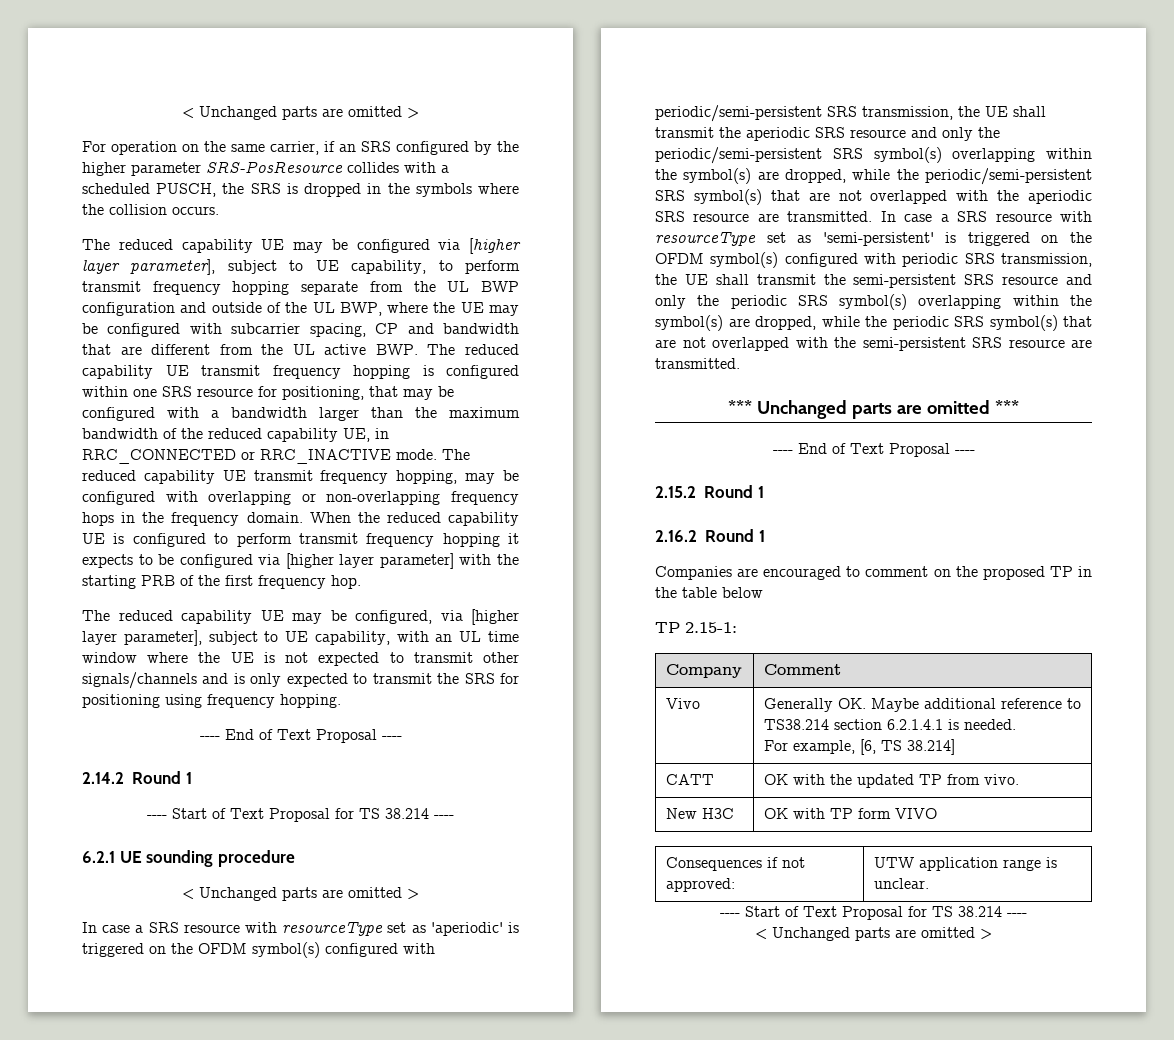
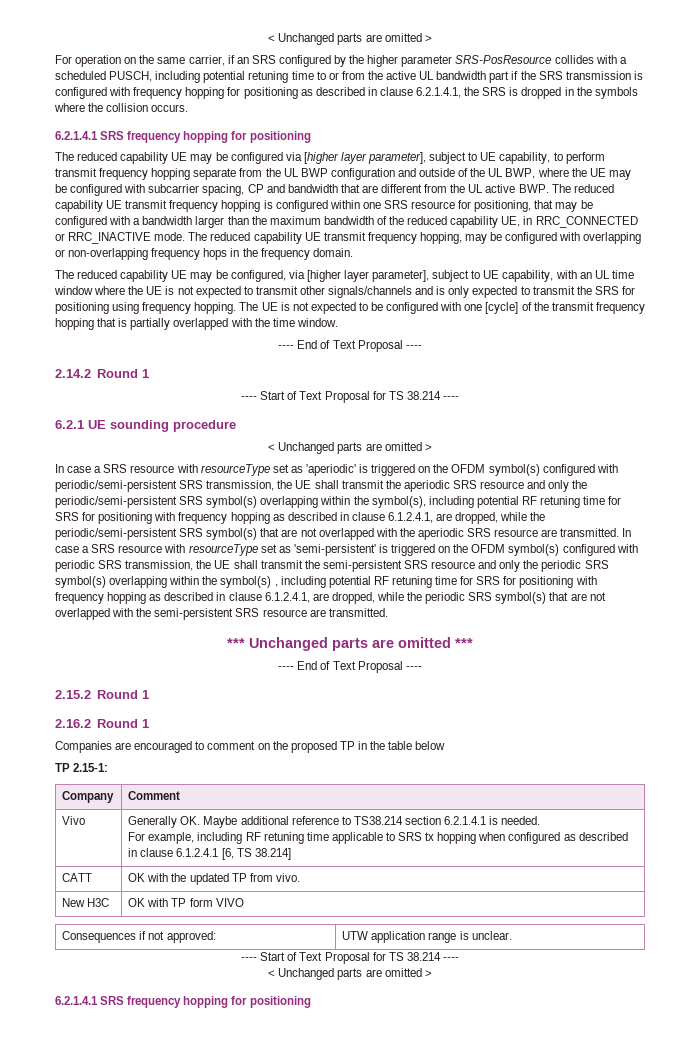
(217, 190) none -> [155,71,643,83] [55,87,462,99] including potential retuning time to or from the active UL bandwidth part if the SRS transmission is configured with frequency hopping for positioning as described in clause 6.2.1.4.1,
(219, 210) none -> [55,131,311,143] // 6.2.1.4.1 SRS frequency hopping for positioning
[309,512,519,526] [82,533,519,547] [82,553,519,569] [82,575,361,589] When the reduced capability UE is configured to perform transmit frequency hopping it expects to be configured via [higher layer parameter] with the starting PRB of the first frequency hop. -> (353, 252) none
(341, 701) none -> [239,302,645,314] [55,318,338,330] The UE is not expected to be configured with one [cycle] of the transmit frequency hopping that is partially overlapped with the time window.
[683,168,752,184] symbol(s) -> [371,496,622,508] [55,512,434,524] symbol(s), including potential RF retuning time for SRS for positioning with frequency hopping as described in clause 6.1.2.4.1,
(723, 323) none -> [274,576,597,588] [55,592,310,604] , including potential RF retuning time for SRS for positioning with frequency hopping as described in clause 6.1.2.4.1,
(855, 747) none -> [197,832,628,844] [128,848,219,857] including RF retuning time applicable to SRS tx hopping when configured as described in clause 6.1.2.4.1
(992, 934) none -> [55,996,311,1008] // 6.2.1.4.1 SRS frequency hopping for positioning

